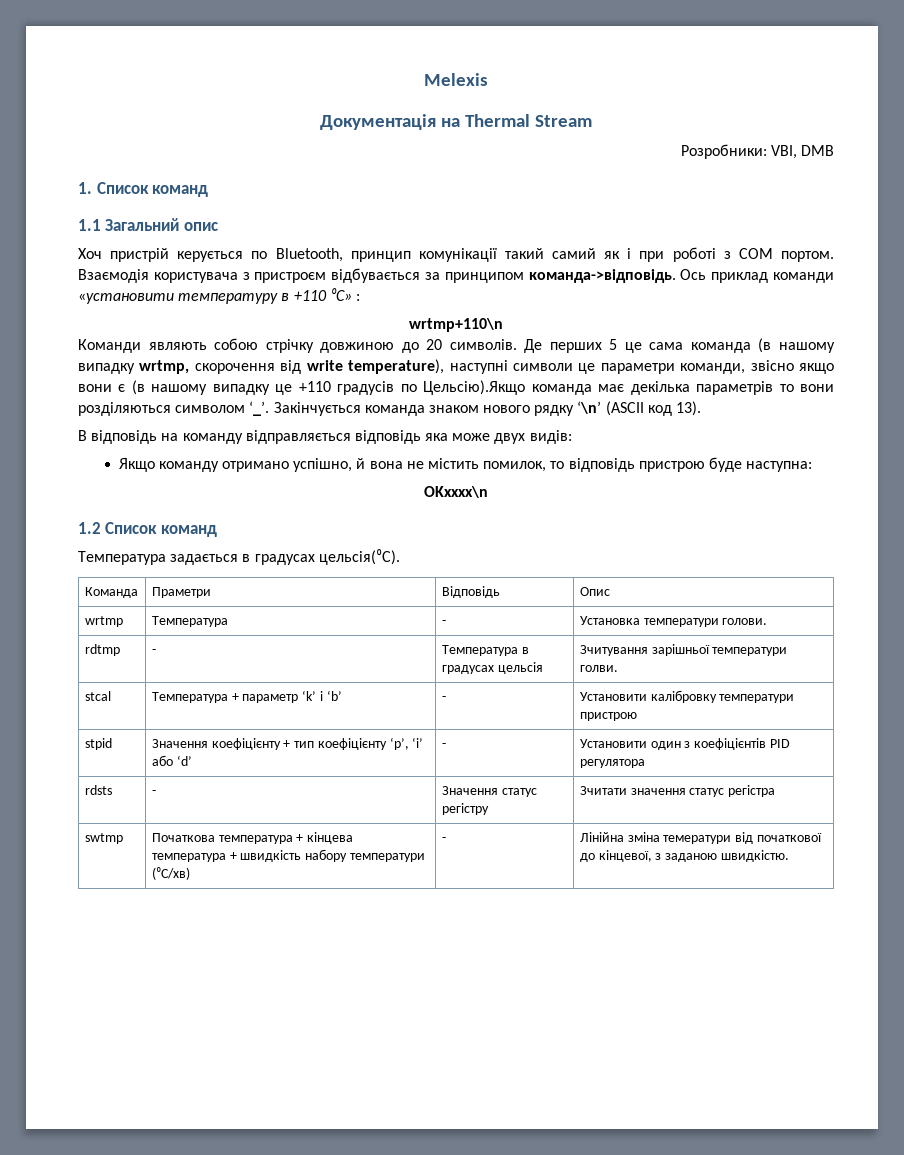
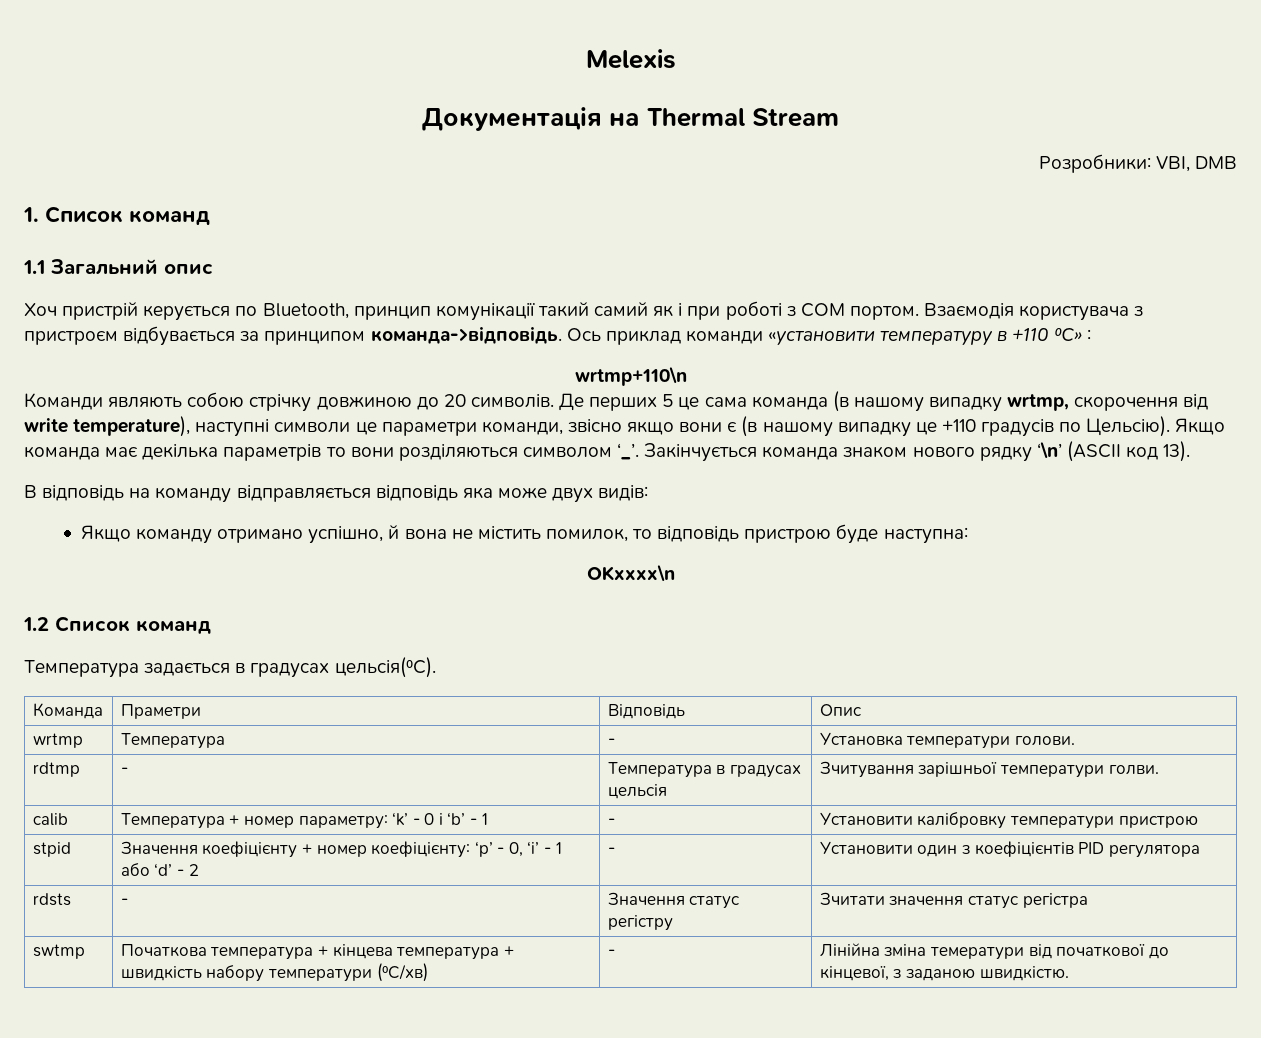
[423,380,526,395] Цельсію).Якщо -> [1086,416,1226,437] Цельсію). Якщо
[84,691,111,701] stcal -> [32,813,68,826] calib
[242,690,317,703] параметр ‘k’ -> [243,812,435,829] номер параметру: ‘k’ - 0
(342, 695) none -> [470,813,488,825] - 1
[294,737,424,750] тип коефіцієнту ‘p’, ‘i’ -> [316,841,562,858] номер коефіцієнту: ‘p’ - 0, ‘i’ - 1
(192, 760) none -> [176,864,199,876] - 2

